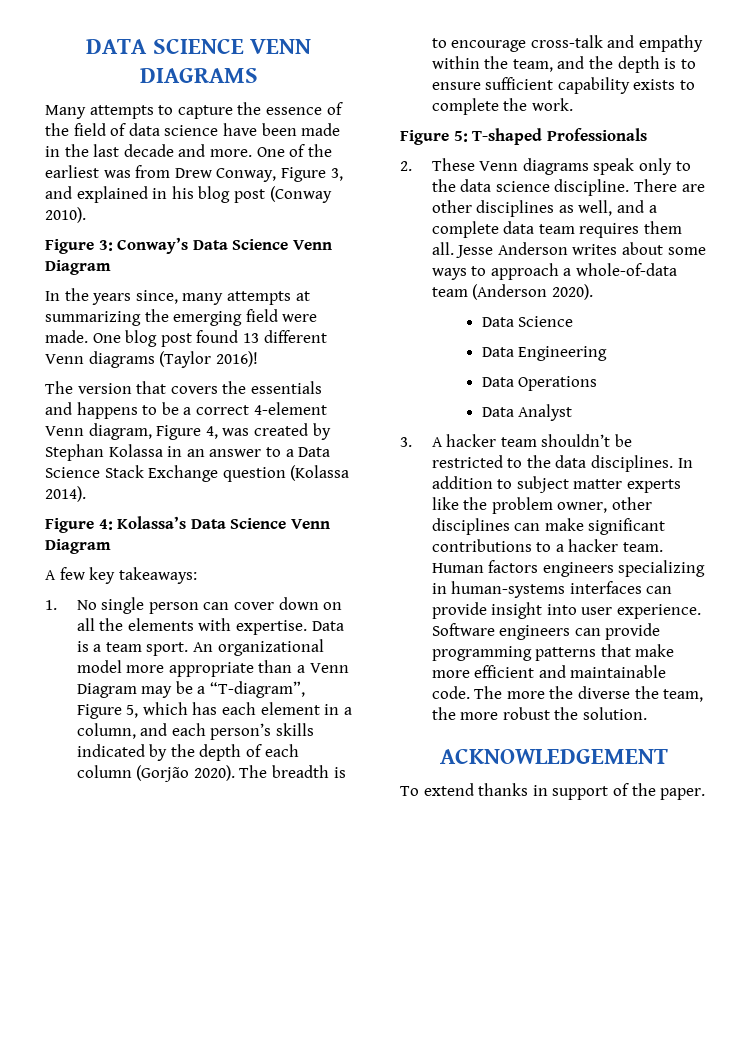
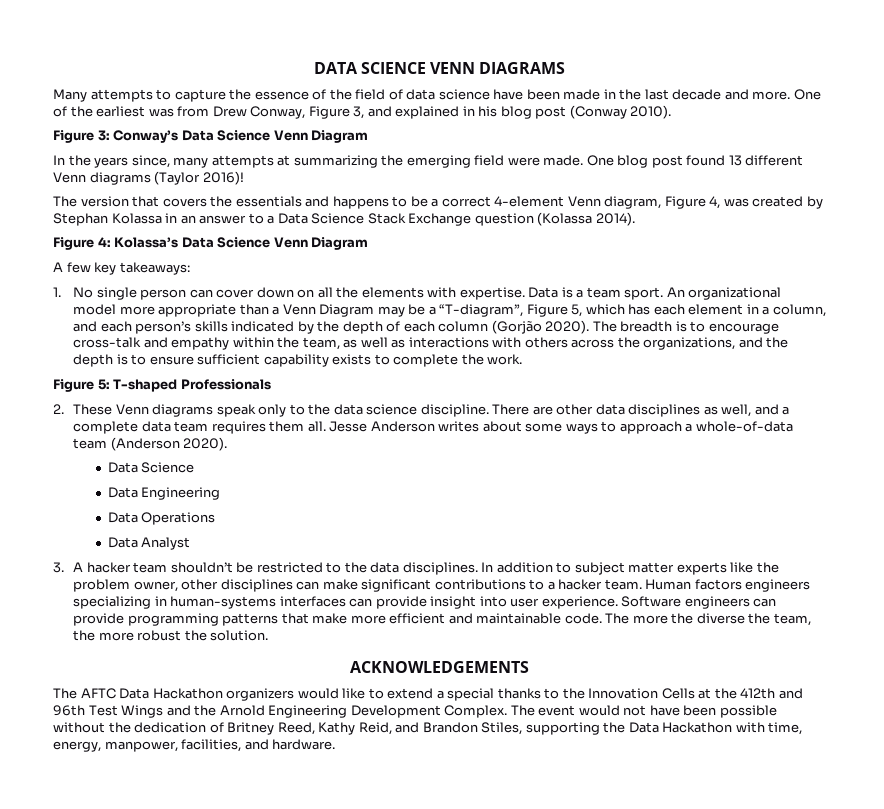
(553, 65) none -> [343,337,736,350] as well as interactions with others across the organizations,
(472, 206) none -> [595,404,625,415] data
[439,749,668,764] [400,783,706,800] ACKNOWLEDGEMENT // To extend thanks in support of the paper. -> [350,661,529,673] [53,688,803,701] [53,705,777,718] [53,722,803,735] [53,739,336,752] ACKNOWLEDGEMENTS // The AFTC Data Hackathon organizers would like to extend a special thanks to the Innovation Cells at the 412th and 96th Test Wings and the Arnold Engineering Development Complex. The event would not have been possible without the dedication of Britney Reed, Kathy Reid, and Brandon Stiles, supporting the Data Hackathon with time, energy, manpower, facilities, and hardware.

